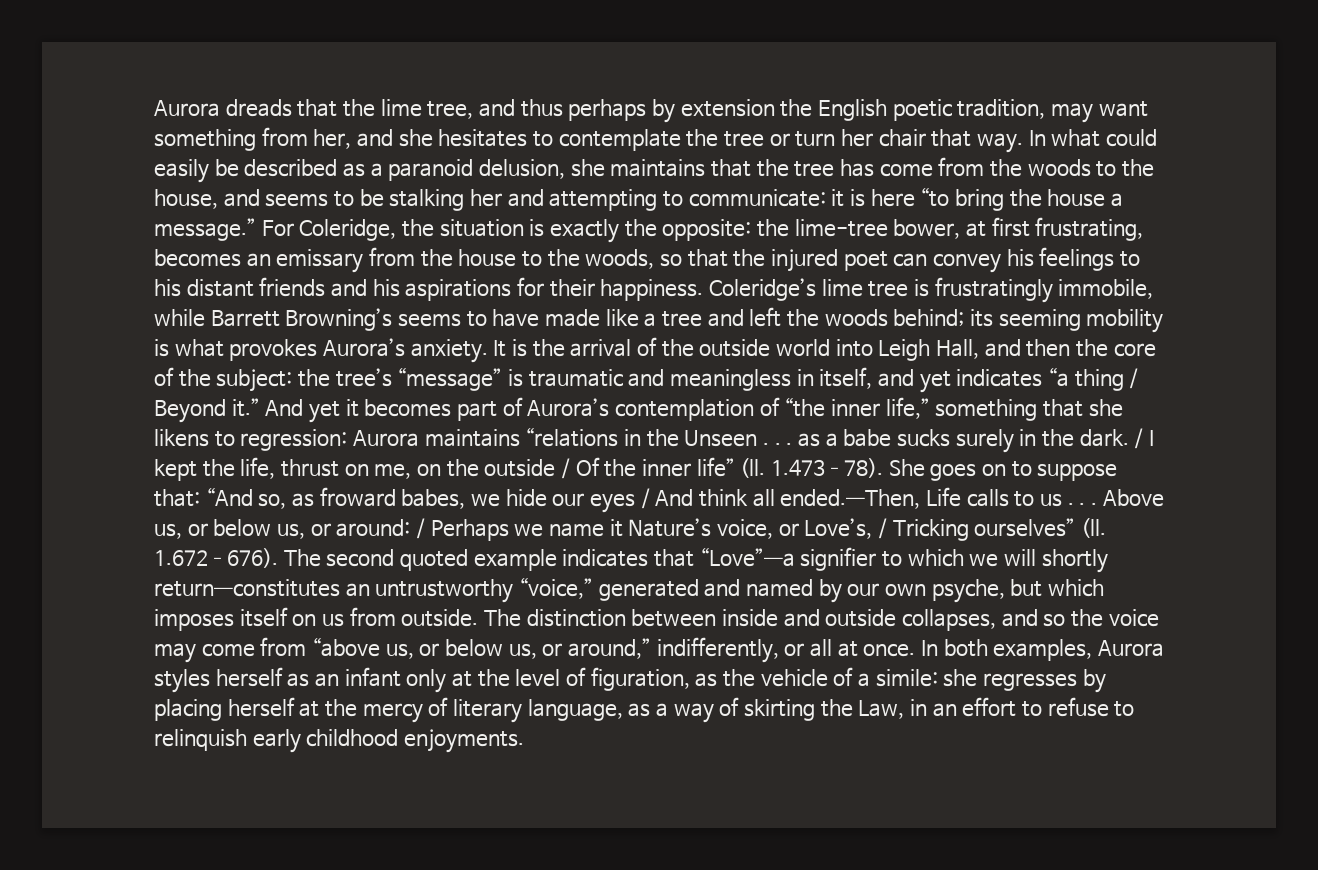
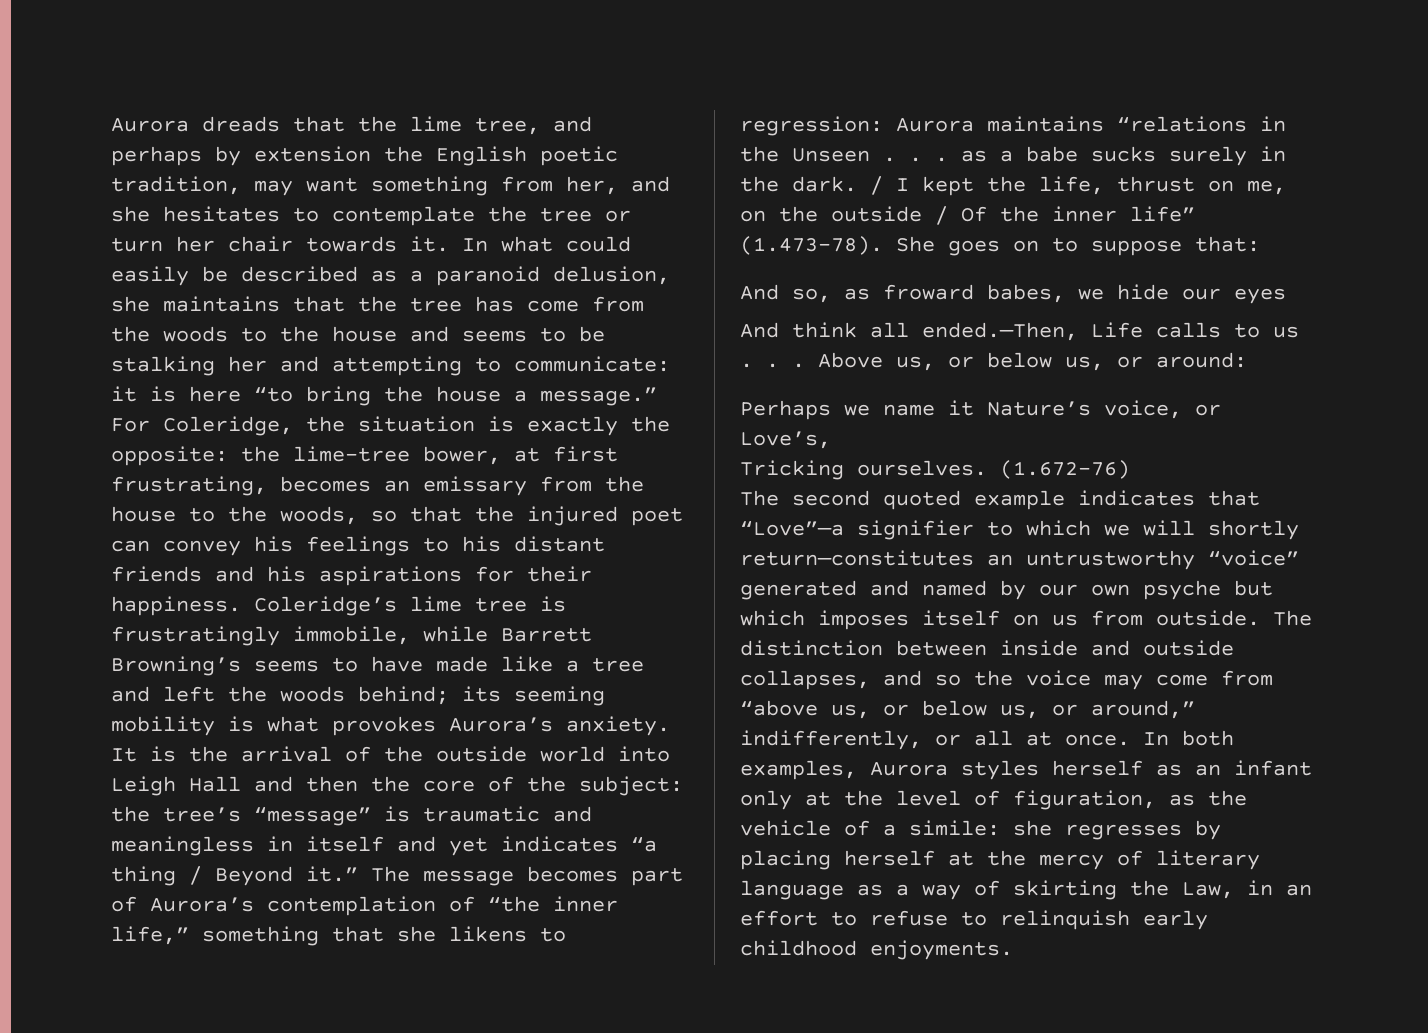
[520,99,563,117] thus -> (592, 124) none
[931,129,1023,153] that way. -> [306,236,449,252] towards it.
[154,189,218,209] house, -> [332,326,397,342] house
[935,339,979,359] Hall, -> [189,776,241,792] Hall
[819,367,873,389] itself, -> [306,836,384,852] itself
[265,399,359,423] And yet it -> [371,866,514,886] The message
[740,458,884,478] (ll. 1.473–78). -> [740,236,883,255] (1.473–78).
[205,487,253,506] “And -> [740,284,779,300] // And
[640,488,650,509] / -> (1286, 296) //
[416,518,426,539] / -> (1247, 360) //
[877,518,1106,541] [154,548,278,568] / Tricking ourselves” (ll. 1.672–676). -> [740,460,1130,480] // Tricking ourselves. (1.672–76) //
[518,577,593,599] “voice,” -> [1208,550,1299,566] “voice”
[931,579,1005,603] psyche, -> [1143,580,1221,600] psyche
[527,699,623,721] language, -> [740,880,844,900] language

